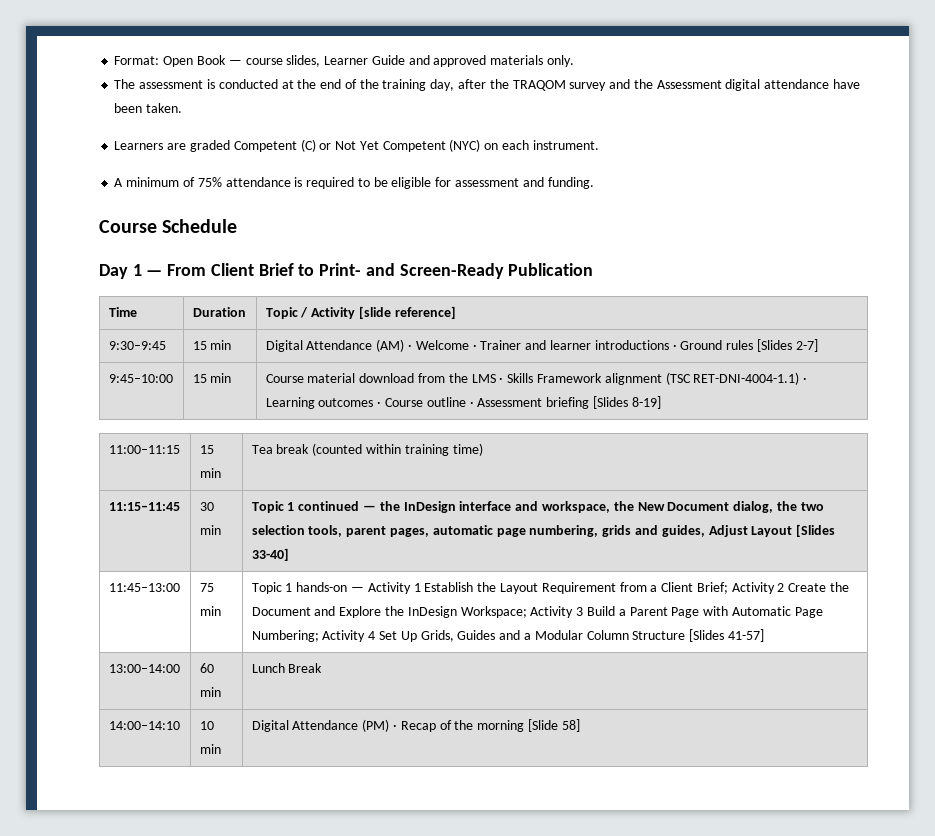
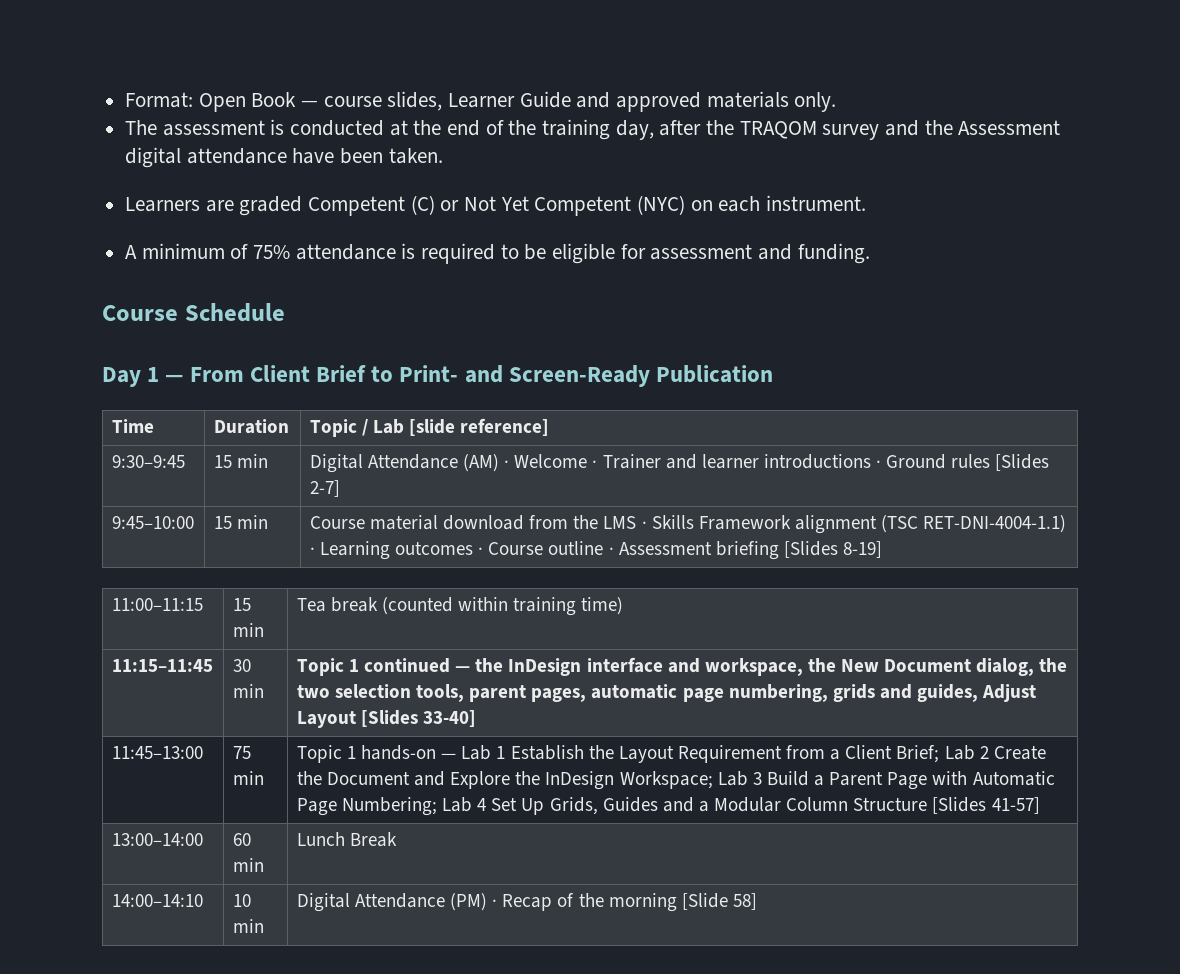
[311,307,356,319] Activity -> [373,419,405,434] Lab
[367,582,411,594] Activity -> [461,745,492,760] Lab
[731,582,775,594] Activity -> [944,745,975,760] Lab
[530,606,574,618] Activity -> [717,771,748,786] Lab
[322,630,366,642] Activity -> [442,797,473,812] Lab

